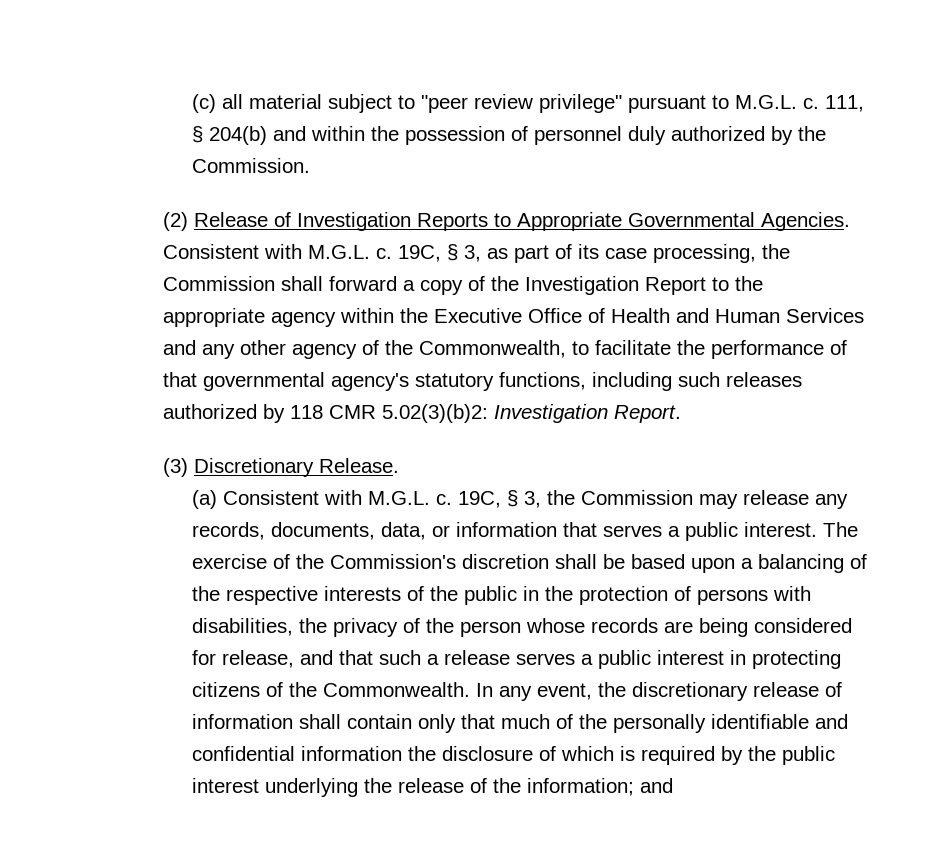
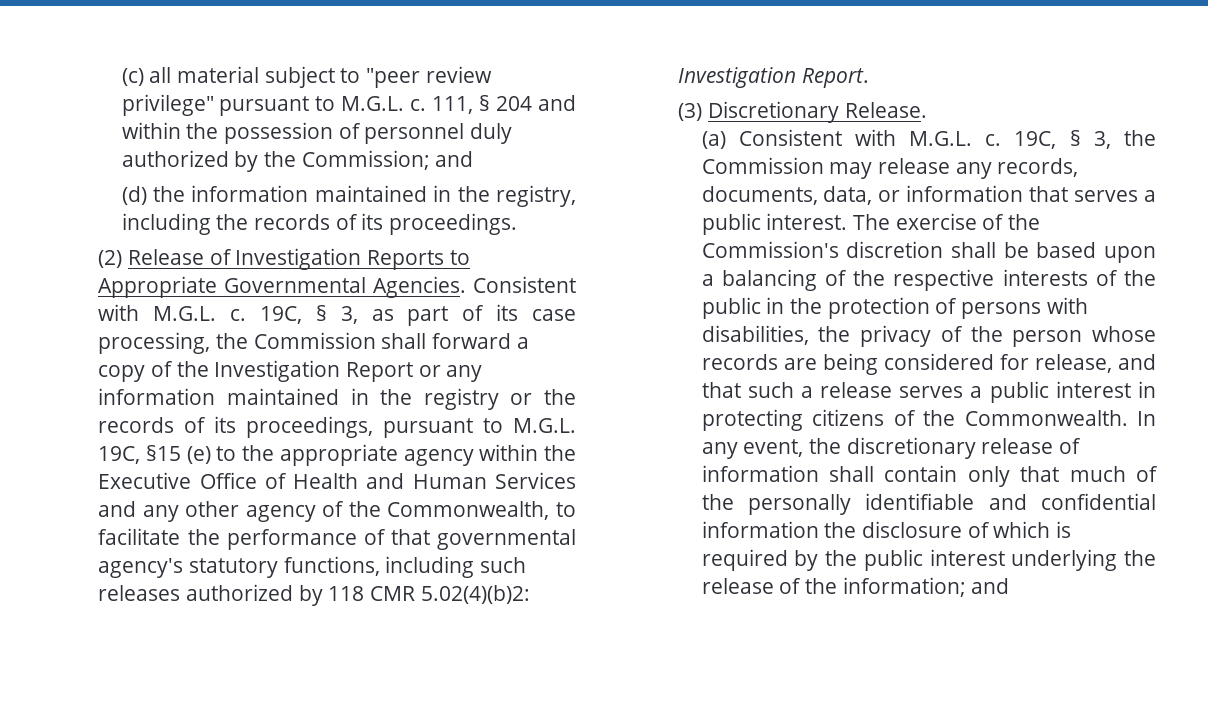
[208,126,267,145] 204(b) -> [496,96,533,111] 204
[191,158,310,173] Commission. -> [301,150,474,170] [121,185,577,207] [121,213,517,235] Commission; and // (d) the information maintained in the registry, including the records of its proceedings.
(706, 286) none -> [418,365,483,382] [98,388,576,410] [98,416,577,438] [98,445,211,464] or any information maintained in the registry or the records of its proceedings, pursuant to M.G.L. 19C, §15 (e)
[381,404,488,423] 5.02(3)(b)2: -> [420,585,530,604] 5.02(4)(b)2:

